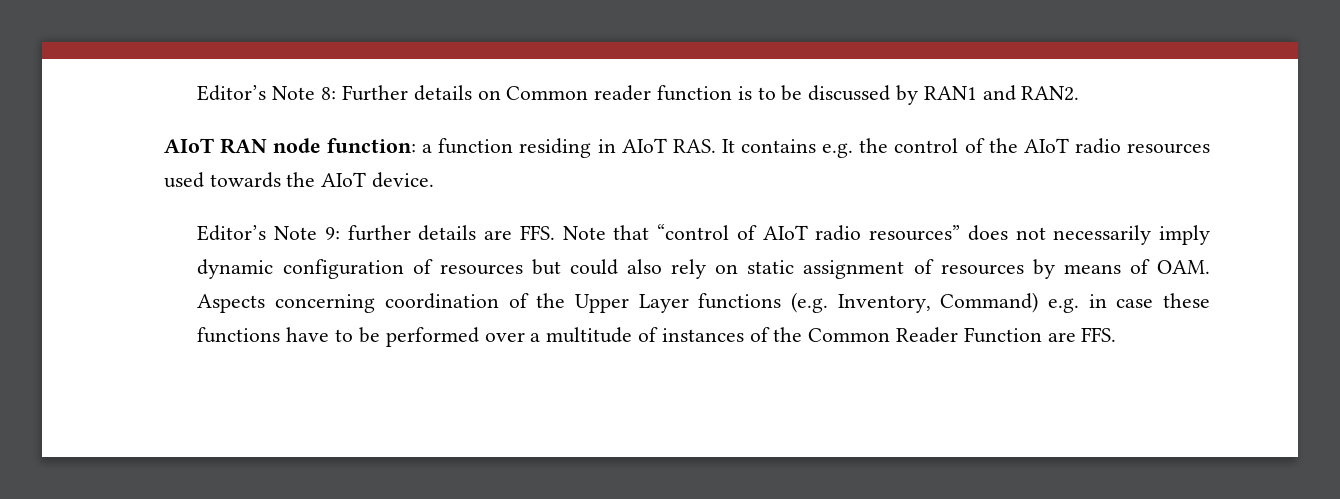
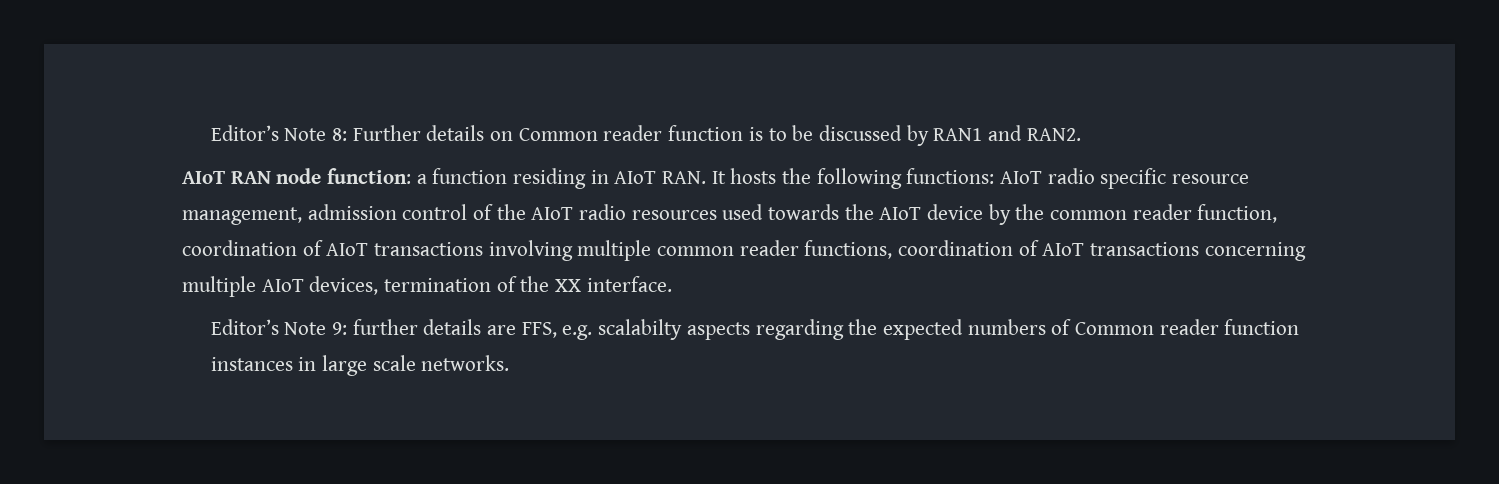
[672,138,889,158] RAS. It contains e.g. the -> [661,168,1249,189] [181,204,397,225] RAN. It hosts the following functions: AIoT radio specific resource management, admission
[371,172,434,188] device. -> [926,204,1278,225] [181,240,1306,261] [181,276,672,297] device by the common reader function, coordination of AIoT transactions involving multiple common reader functions, coordination of AIoT transactions concerning multiple AIoT devices, termination of the XX interface.
[519,224,1210,245] [197,259,1210,279] [197,292,1210,313] [197,327,1117,347] FFS. Note that “control of AIoT radio resources” does not necessarily imply dynamic configuration of resources but could also rely on static assignment of resources by means of OAM. Aspects concerning coordination of the Upper Layer functions (e.g. Inventory, Command) e.g. in case these functions have to be performed over a multitude of instances of the Common Reader Function are FFS. -> [521,319,1300,340] [210,355,510,376] FFS, e.g. scalabilty aspects regarding the expected numbers of Common reader function instances in large scale networks.

